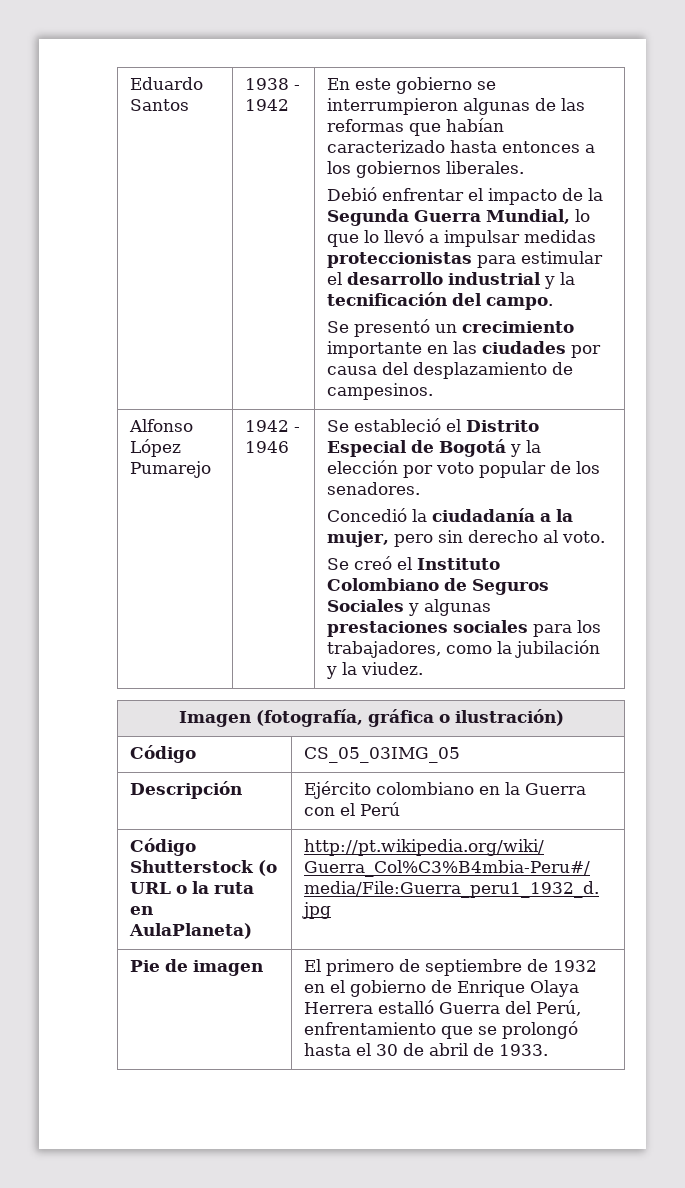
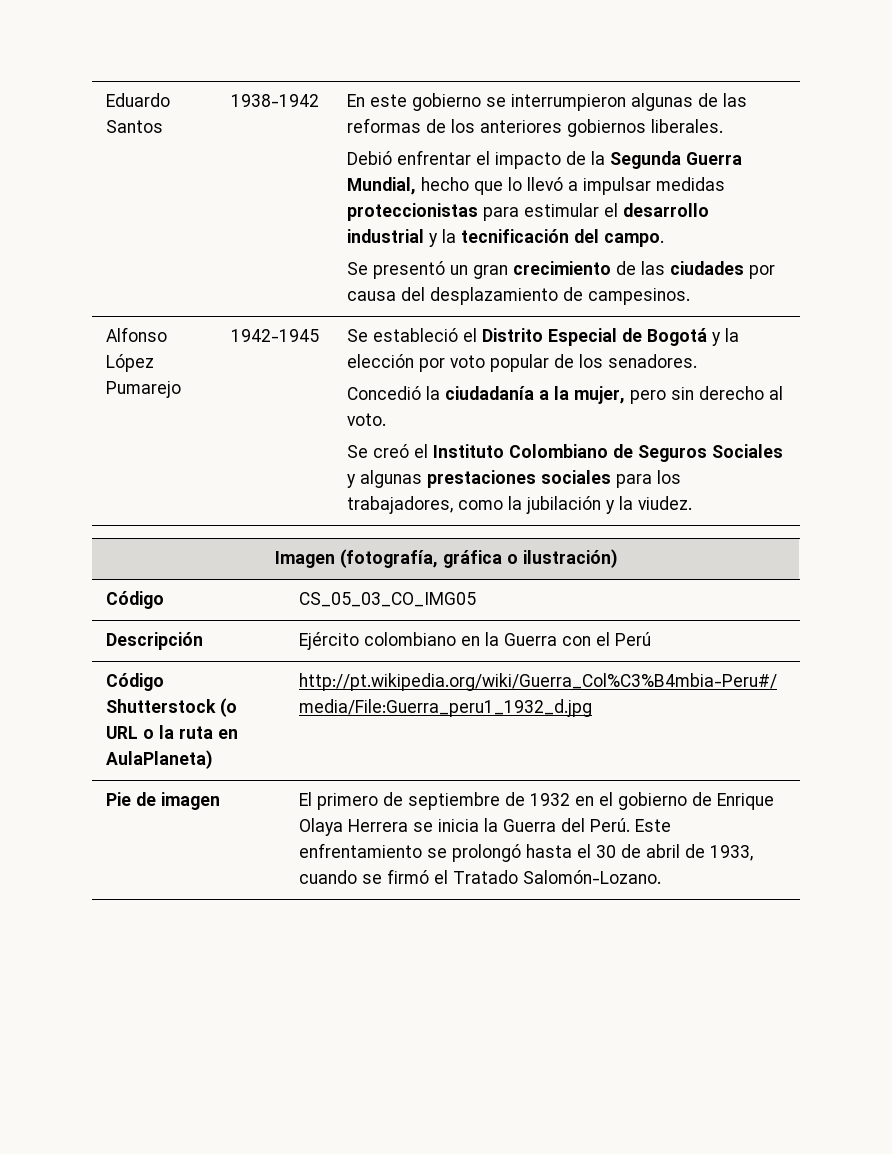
[245,78,301,90] [245,99,290,111] 1938 - 1942 -> [230,94,319,107] 1938-1942
[409,118,505,136] [327,140,596,153] [327,161,352,174] que habían caracterizado hasta entonces a los -> [425,119,562,133] de los anteriores
[575,209,591,222] lo -> [420,177,469,191] hecho
[462,321,575,333] [327,341,449,358] crecimiento importante en -> [472,261,636,279] gran crecimiento de
[245,420,301,432] [245,441,290,453] 1942 - 1946 -> [230,329,319,342] 1942-1945
[304,747,461,763] CS_05_03IMG_05 -> [298,592,476,607] CS_05_03_CO_IMG05
[378,1000,582,1016] [304,1022,474,1039] estalló Guerra del Perú, enfrentamiento que -> [412,818,671,832] [298,843,422,858] se inicia la Guerra del Perú. Este enfrentamiento
[499,1044,549,1056] 1933. -> [709,845,753,861] [298,869,661,884] 1933, cuando se firmó el Tratado Salomón-Lozano.

